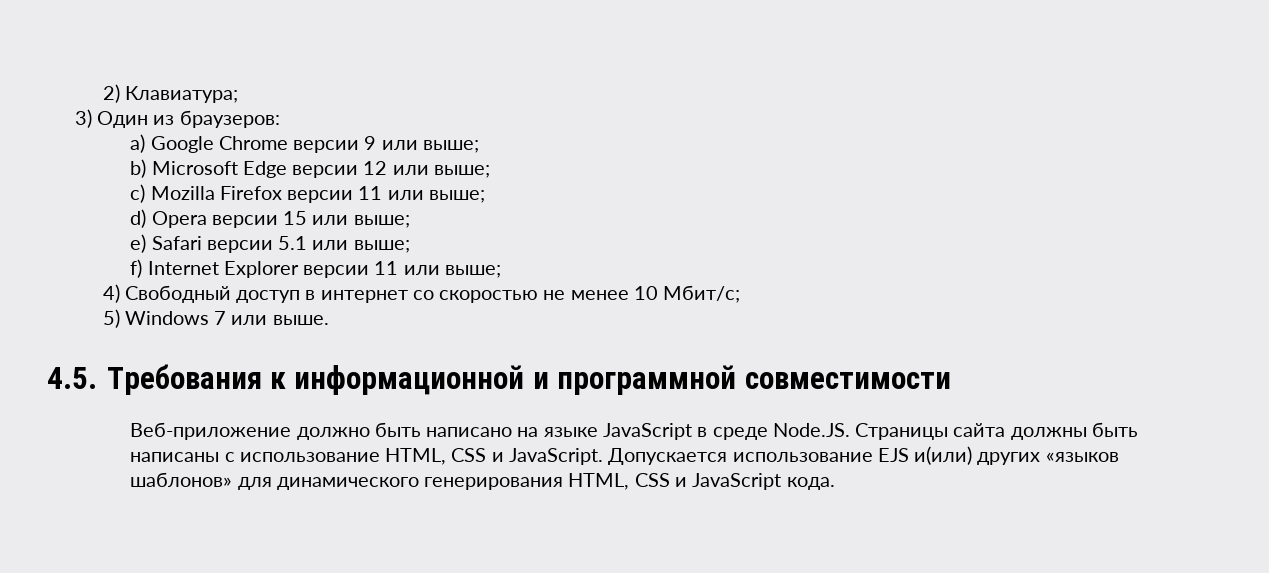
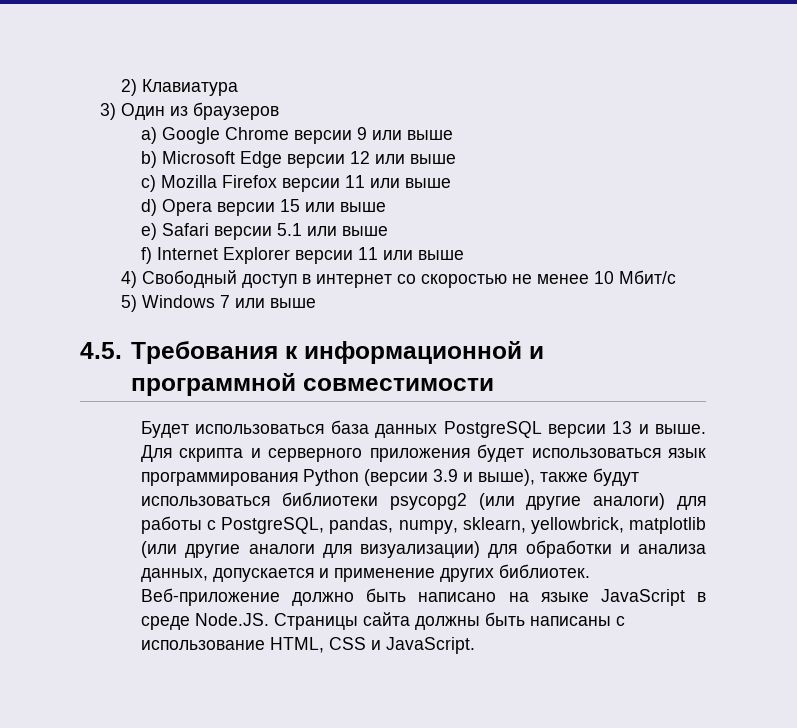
[124,86,238,103] Клавиатура; -> [141,79,238,96] Клавиатура
[179,110,280,128] браузеров: -> [193,102,280,120] браузеров
[422,140,479,153] выше; -> [407,130,454,140] выше
[433,165,490,178] выше; -> [410,154,457,164] выше
[428,190,485,203] выше; -> [405,178,452,188] выше
[353,215,410,228] выше; -> [340,202,387,212] выше
[353,240,410,253] выше; -> [342,226,389,236] выше
[444,265,501,278] выше; -> [418,250,465,260] выше
[663,285,741,303] Мбит/с; -> [618,270,676,284] Мбит/с
[272,315,329,325] выше. -> [269,298,316,308] выше
(951, 380) none -> [141,420,706,438] [141,444,706,462] [141,468,640,486] [141,492,706,510] [141,516,706,534] [141,540,706,558] [141,564,591,582] Будет использоваться база данных PostgreSQL версии 13 и выше. Для скрипта и серверного приложения будет использоваться язык программирования Python (версии 3.9 и выше), также будут использоваться библиотеки psycopg2 (или другие аналоги) для работы с PostgreSQL, pandas, numpy, sklearn, yellowbrick, matplotlib (или другие аналоги для визуализации) для обработки и анализа данных, допускается и применение других библиотек.
[608,446,1119,465] [130,472,835,490] Допускается использование EJS и(или) других «языков шаблонов» для динамического генерирования HTML, CSS и JavaScript кода. -> (476, 645) none

